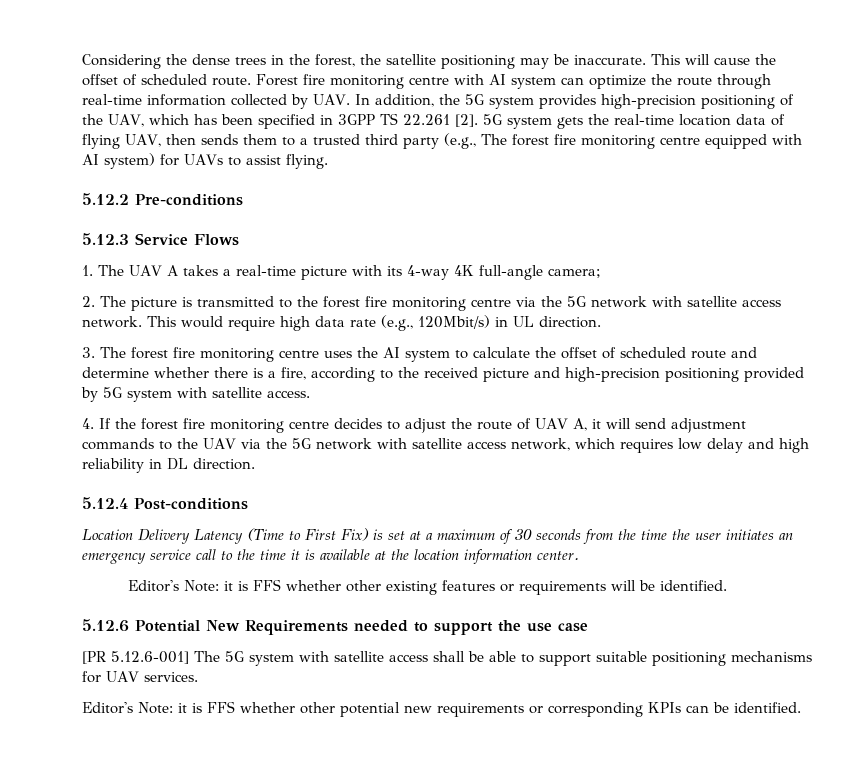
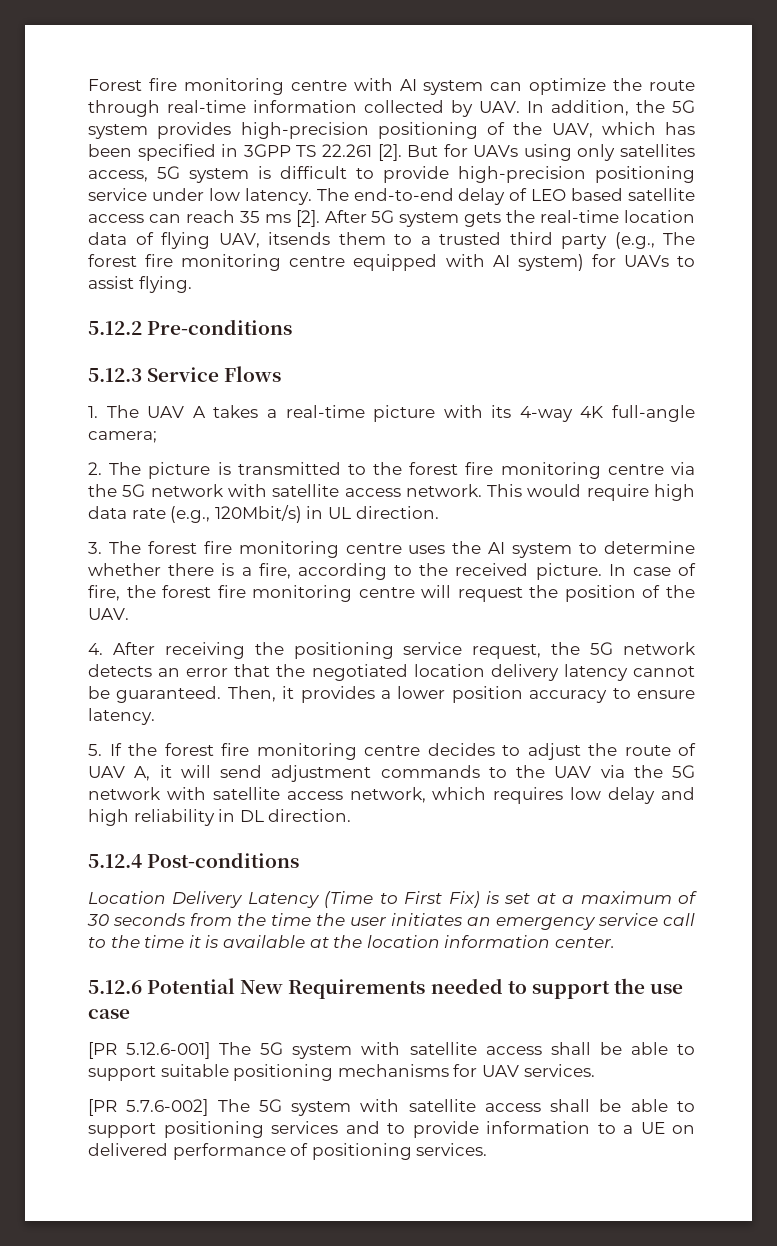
[82,54,776,69] [82,74,251,86] Considering the dense trees in the forest, the satellite positioning may be inaccurate. This will cause the offset of scheduled route. -> (88, 85) none
(478, 120) none -> [407,144,695,161] [88,166,695,183] [88,188,695,205] [88,210,367,227] But for UAVs using only satellites access, 5G system is difficult to provide high-precision positioning service under low latency. The end-to-end delay of LEO based satellite access can reach 35 ms [2]. After
[165,134,238,145] then sends -> [268,232,330,245] itsends
[473,347,757,359] calculate the offset of scheduled route and -> (598, 548) none
[483,367,804,382] [81,387,310,402] [82,418,94,429] picture and high-precision positioning provided by 5G system with satellite access. // 4. -> [535,563,696,580] [88,585,695,602] [88,608,129,620] [88,642,696,659] [88,664,695,681] [88,686,695,703] [88,708,155,725] [88,744,102,756] picture. In case of fire, the forest fire monitoring centre will request the position of the UAV. // 4. After receiving the positioning service request, the 5G network detects an error that the negotiated location delivery latency cannot be guaranteed. Then, it provides a lower position accuracy to ensure latency. // 5.
[128,579,728,595] // Editor's Note: it is FFS whether other existing features or requirements will be identified. -> (615, 942) none
[82,701,801,717] Editor's Note: it is FFS whether other potential new requirements or corresponding KPIs can be identified. -> [88,1099,695,1116] [88,1121,695,1138] [88,1143,488,1160] [PR 5.7.6-002] The 5G system with satellite access shall be able to support positioning services and to provide information to a UE on delivered performance of positioning services.

